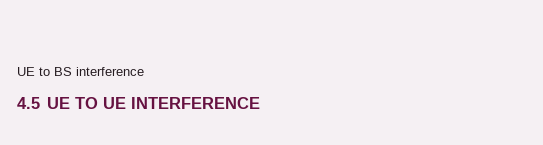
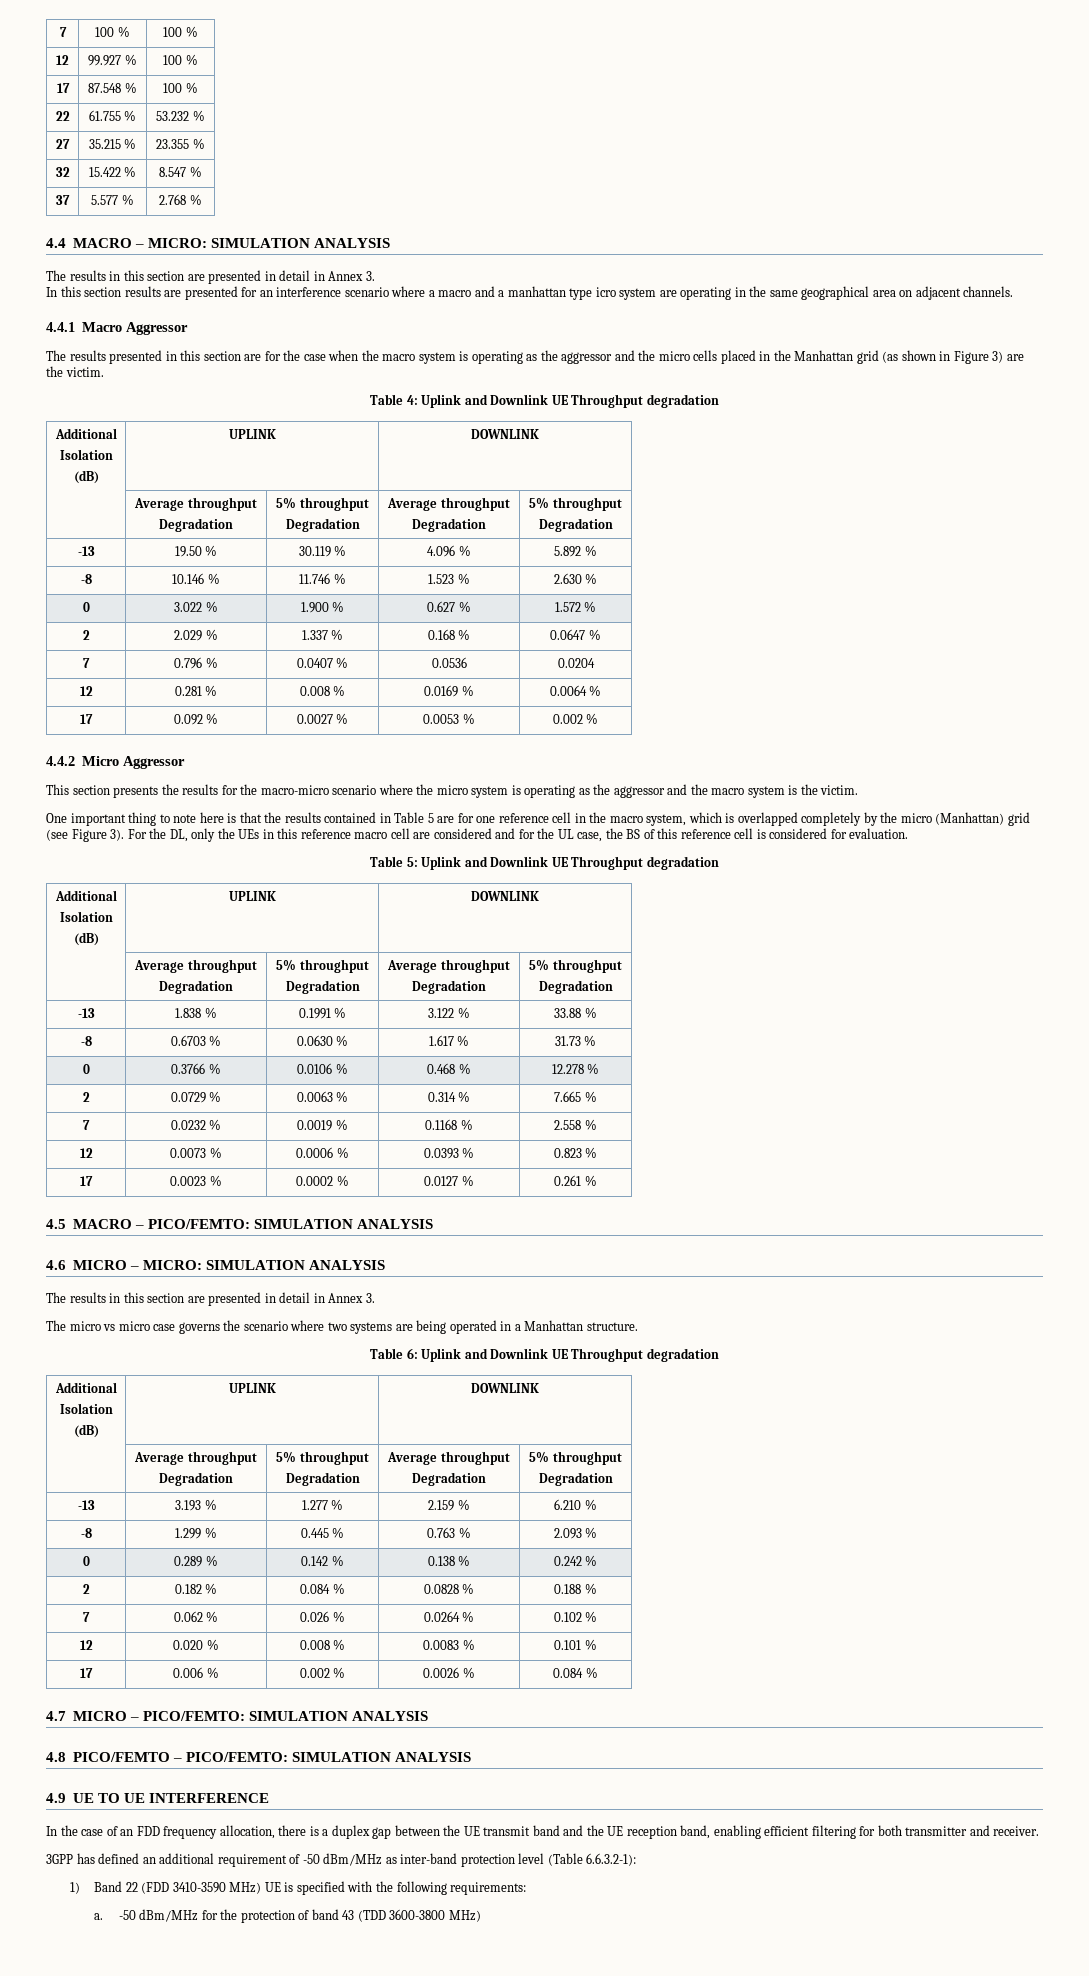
[17,67,144,76] [17,97,260,109] UE to BS interference // 4.5 UE TO UE INTERFERENCE -> [59,27,67,37] [95,26,130,37] [163,26,198,37] [56,55,69,65] [88,54,137,66] [163,54,198,65] [56,83,70,93] [88,82,137,93] [163,82,198,93] [55,111,70,121] [88,110,137,121] [156,110,205,121] [56,139,70,149] [88,138,137,149] [156,138,205,149] [55,167,70,177] [88,166,137,177] [159,166,202,177] [56,195,70,205] [91,194,134,205] [159,194,202,205] [46,238,390,248] [46,270,375,284] [46,286,1014,300] [46,322,188,335] [46,350,1024,364] [46,366,104,377] [370,394,719,408] [54,428,117,439] [59,449,113,460] [73,470,99,484] [228,429,276,439] [471,429,539,439] [134,497,257,511] [159,518,233,532] [276,497,369,511] [285,518,360,532] [387,497,510,511] [412,518,486,532] [529,497,622,511] [538,518,613,532] [77,546,95,556] [174,545,218,557] [298,545,347,557] [427,545,471,557] [554,545,597,557] [80,574,92,584] [172,573,220,584] [299,573,346,584] [428,573,470,584] [553,573,598,584] [82,602,90,612] [174,601,218,612] [300,601,345,613] [427,601,471,612] [554,601,597,612] [82,630,90,640] [174,629,218,641] [301,629,344,640] [427,629,471,640] [550,629,601,640] [83,658,90,668] [174,657,218,669] [296,657,349,668] [431,657,467,668] [557,658,595,668] [79,686,93,696] [174,685,218,696] [299,685,346,696] [424,685,474,697] [549,685,602,696] [80,714,93,724] [173,713,219,725] [296,713,349,724] [423,713,475,724] [552,713,599,724] [46,756,185,769] [46,784,859,798] [46,812,1030,826] [46,828,909,842] [370,856,719,870] [54,890,117,901] [59,911,113,922] [73,932,99,946] [228,891,276,901] [471,891,539,901] [134,959,257,973] [159,980,233,994] [276,959,369,973] [285,980,360,994] [387,959,510,973] [412,980,486,994] [529,959,622,973] [538,980,613,994] [77,1008,95,1018] [175,1007,217,1018] [298,1007,347,1019] [428,1007,470,1018] [554,1007,597,1018] [80,1036,92,1046] [170,1035,222,1046] [296,1035,349,1046] [428,1035,470,1046] [554,1035,597,1046] [82,1064,90,1074] [171,1063,221,1074] [297,1063,348,1074] [427,1063,471,1074] [551,1063,600,1074] [82,1092,90,1102] [170,1091,222,1103] [296,1091,349,1102] [427,1091,471,1102] [554,1091,597,1102] [83,1120,90,1130] [170,1119,222,1130] [297,1119,348,1131] [425,1119,473,1130] [554,1119,597,1130] [79,1148,93,1158] [170,1147,222,1158] [296,1147,349,1158] [423,1147,475,1159] [553,1147,598,1158] [80,1176,93,1186] [170,1175,222,1186] [296,1175,349,1186] [424,1175,474,1186] [554,1175,597,1186] [46,1219,433,1229] [46,1260,385,1270] [46,1292,375,1306] [46,1320,638,1334] [370,1348,719,1362] [54,1382,117,1393] [59,1403,113,1414] [73,1424,99,1438] [228,1383,276,1393] [471,1383,539,1393] [134,1451,257,1465] [159,1472,233,1486] [276,1451,369,1465] [285,1472,360,1486] [387,1451,510,1465] [412,1472,486,1486] [529,1451,622,1465] [538,1472,613,1486] [77,1500,95,1510] [175,1499,217,1511] [301,1499,344,1510] [428,1499,470,1511] [554,1499,597,1510] [80,1528,92,1538] [175,1527,217,1539] [300,1527,345,1538] [427,1527,471,1538] [553,1527,598,1539] [82,1556,90,1566] [174,1555,218,1567] [301,1555,344,1566] [427,1555,471,1566] [553,1555,598,1566] [82,1584,90,1594] [174,1583,218,1594] [300,1583,345,1594] [423,1583,475,1594] [554,1583,597,1594] [83,1612,90,1622] [173,1611,219,1622] [300,1611,345,1622] [423,1611,475,1622] [553,1611,598,1622] [79,1640,93,1650] [173,1639,219,1650] [299,1639,346,1650] [423,1639,475,1650] [554,1639,597,1650] [80,1668,93,1678] [173,1667,219,1678] [299,1667,346,1678] [423,1667,475,1678] [553,1667,598,1678] [46,1711,428,1721] [46,1752,471,1762] [46,1793,269,1803] [46,1825,1040,1839] [46,1853,637,1867] [70,1881,527,1895] [94,1909,481,1923] 7 | 100 % | 100 % // 12 | 99.927 % | 100 % // 17 | 87.548 % | 100 % // 22 | 61.755 % | 53.232 % // 27 | 35.215 % | 23.355 % // 32 | 15.422 % | 8.547 % // 37 | 5.577 % | 2.768 % // 4.4 MACRO – MICRO: SIMULATION ANALYSIS // The results in this section are presented in detail in Annex 3. // In this section results are presented for an interference scenario where a macro and a manhattan type icro system are operating in the same geographical area on adjacent channels. // 4.4.1 Macro Aggressor // The results presented in this section are for the case when the macro system is operating as the aggressor and the micro cells placed in the Manhattan grid (as shown in Figure 3) are the victim. // Table 4: Uplink and Downlink UE Throughput degradation // Additional // Isolation // (dB) | UPLINK | DOWNLINK // | Average throughput // Degradation | 5% throughput // Degradation | Average throughput // Degradation | 5% throughput // Degradation // -13 | 19.50 % | 30.119 % | 4.096 % | 5.892 % // -8 | 10.146 % | 11.746 % | 1.523 % | 2.630 % // 0 | 3.022 % | 1.900 % | 0.627 % | 1.572 % // 2 | 2.029 % | 1.337 % | 0.168 % | 0.0647 % // 7 | 0.796 % | 0.0407 % | 0.0536 | 0.0204 // 12 | 0.281 % | 0.008 % | 0.0169 % | 0.0064 % // 17 | 0.092 % | 0.0027 % | 0.0053 % | 0.002 % // 4.4.2 Micro Aggressor // This section presents the results for the macro-micro scenario where the micro system is operating as the aggressor and the macro system is the victim. // One important thing to note here is that the results contained in Table 5 are for one reference cell in the macro system, which is overlapped completely by the micro (Manhattan) grid (see Figure 3). For the DL, only the UEs in this reference macro cell are considered and for the UL case, the BS of this reference cell is considered for evaluation. // Table 5: Uplink and Downlink UE Throughput degradation // Additional // Isolation // (dB) | UPLINK | DOWNLINK // | Average throughput // Degradation | 5% throughput // Degradation | Average throughput // Degradation | 5% throughput // Degradation // -13 | 1.838 % | 0.1991 % | 3.122 % | 33.88 % // -8 | 0.6703 % | 0.0630 % | 1.617 % | 31.73 % // 0 | 0.3766 % | 0.0106 % | 0.468 % | 12.278 % // 2 | 0.0729 % | 0.0063 % | 0.314 % | 7.665 % // 7 | 0.0232 % | 0.0019 % | 0.1168 % | 2.558 % // 12 | 0.0073 % | 0.0006 % | 0.0393 % | 0.823 % // 17 | 0.0023 % | 0.0002 % | 0.0127 % | 0.261 % // 4.5 MACRO – PICO/FEMTO: SIMULATION ANALYSIS // 4.6 MICRO – MICRO: SIMULATION ANALYSIS // The results in this section are presented in detail in Annex 3. // The micro vs micro case governs the scenario where two systems are being operated in a Manhattan structure. // Table 6: Uplink and Downlink UE Throughput degradation // Additional // Isolation // (dB) | UPLINK | DOWNLINK // | Average throughput // Degradation | 5% throughput // Degradation | Average throughput // Degradation | 5% throughput // Degradation // -13 | 3.193 % | 1.277 % | 2.159 % | 6.210 % // -8 | 1.299 % | 0.445 % | 0.763 % | 2.093 % // 0 | 0.289 % | 0.142 % | 0.138 % | 0.242 % // 2 | 0.182 % | 0.084 % | 0.0828 % | 0.188 % // 7 | 0.062 % | 0.026 % | 0.0264 % | 0.102 % // 12 | 0.020 % | 0.008 % | 0.0083 % | 0.101 % // 17 | 0.006 % | 0.002 % | 0.0026 % | 0.084 % // 4.7 MICRO – PICO/FEMTO: SIMULATION ANALYSIS // 4.8 PICO/FEMTO – PICO/FEMTO: SIMULATION ANALYSIS // 4.9 UE TO UE INTERFERENCE // In the case of an FDD frequency allocation, there is a duplex gap between the UE transmit band and the UE reception band, enabling efficient filtering for both transmitter and receiver. // 3GPP has defined an additional requirement of -50 dBm/MHz as inter-band protection level (Table 6.6.3.2-1): // 1) Band 22 (FDD 3410-3590 MHz) UE is specified with the following requirements: // a. -50 dBm/MHz for the protection of band 43 (TDD 3600-3800 MHz)

